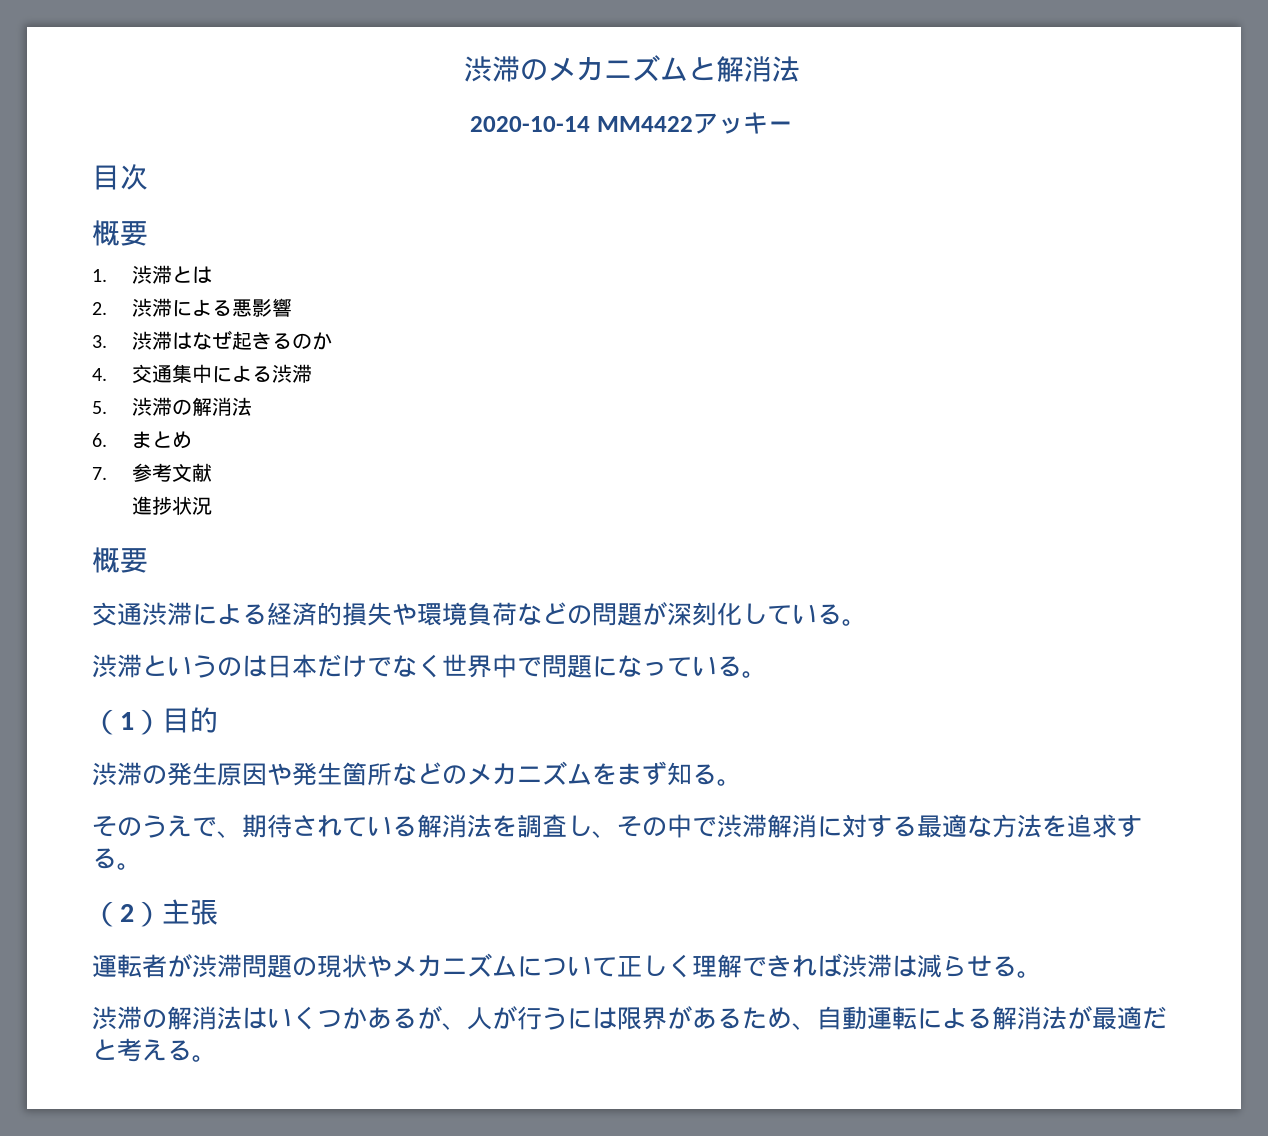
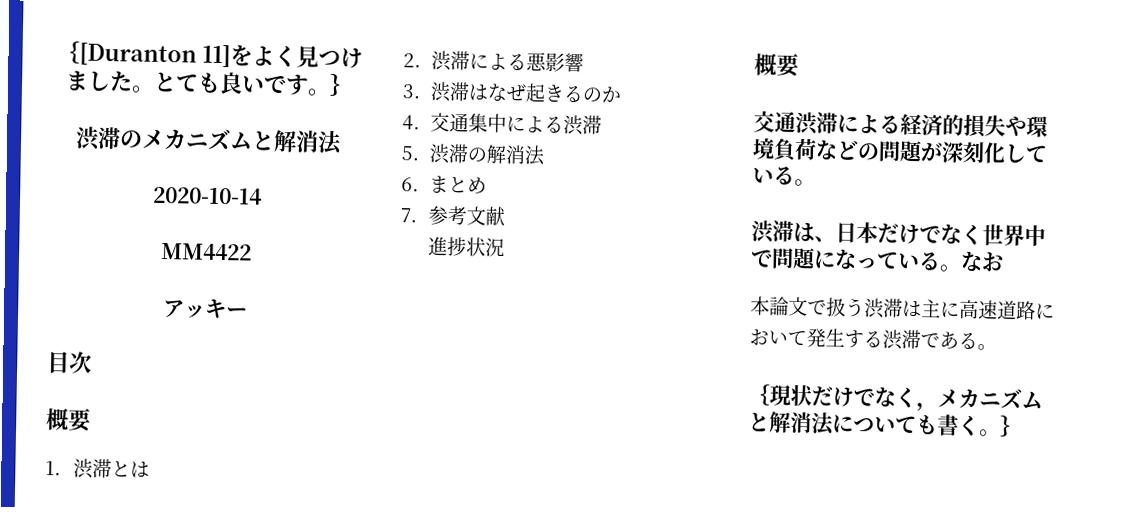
(463, 69) none -> [56,41,363,69] [65,70,353,97] ｛[Duranton 11]をよく見つけました。とても良いです。｝ //
(591, 124) none -> (262, 195) //
(693, 124) none -> (252, 251) //
[142,655,267,678] というのは -> [793,221,836,243] は、
[92,707,218,735] [92,761,742,786] [92,814,1142,838] [92,848,142,870] [92,899,218,927] [92,953,1042,978] [92,1006,1167,1030] [92,1038,217,1062] // （1）目的 // 渋滞の発生原因や発生箇所などのメカニズムをまず知る。 // そのうえで、期待されている解消法を調査し、その中で渋滞解消に対する最適な方法を追求する。 // （2）主張 // 運転者が渋滞問題の現状やメカニズムについて正しく理解できれば渋滞は減らせる。 // 渋滞の解消法はいくつかあるが、人が行うには限界があるため、自動運転による解消法が最適だと考える。 -> [960,250,1004,272] [750,296,1055,321] [749,328,997,351] [748,384,1043,412] [748,411,1022,437] なお // 本論文で扱う渋滞は主に高速道路において発生する渋滞である。 // ｛現状だけでなく，メカニズムと解消法についても書く。｝

